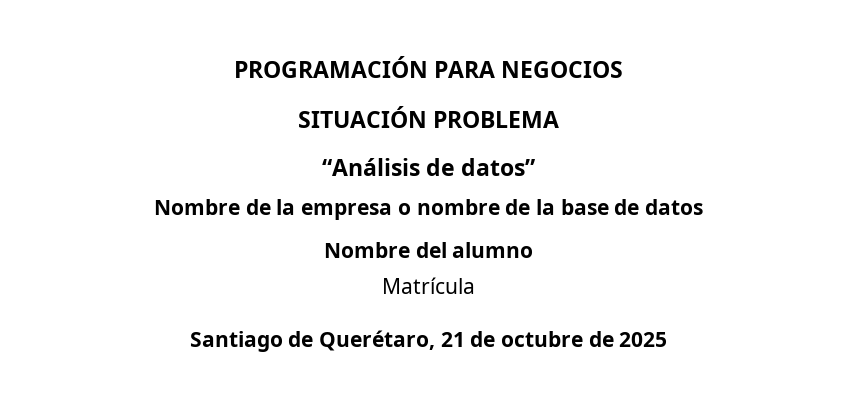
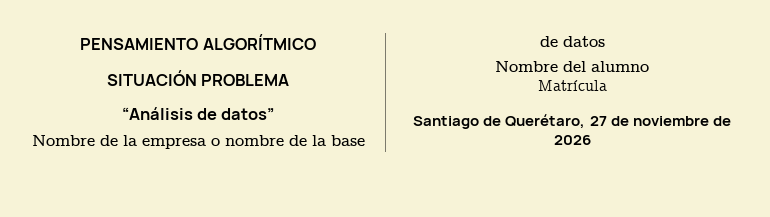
[233,56,624,78] PROGRAMACIÓN PARA NEGOCIOS -> [80,34,316,50] PENSAMIENTO ALGORÍTMICO
[440,331,668,347] 21 de octubre de 2025 -> [589,116,731,126] [553,135,591,145] 27 de noviembre de 2026

